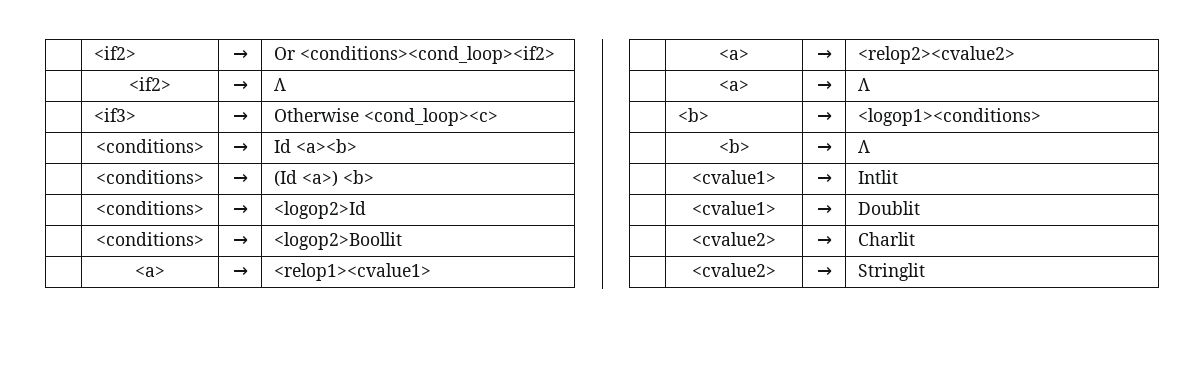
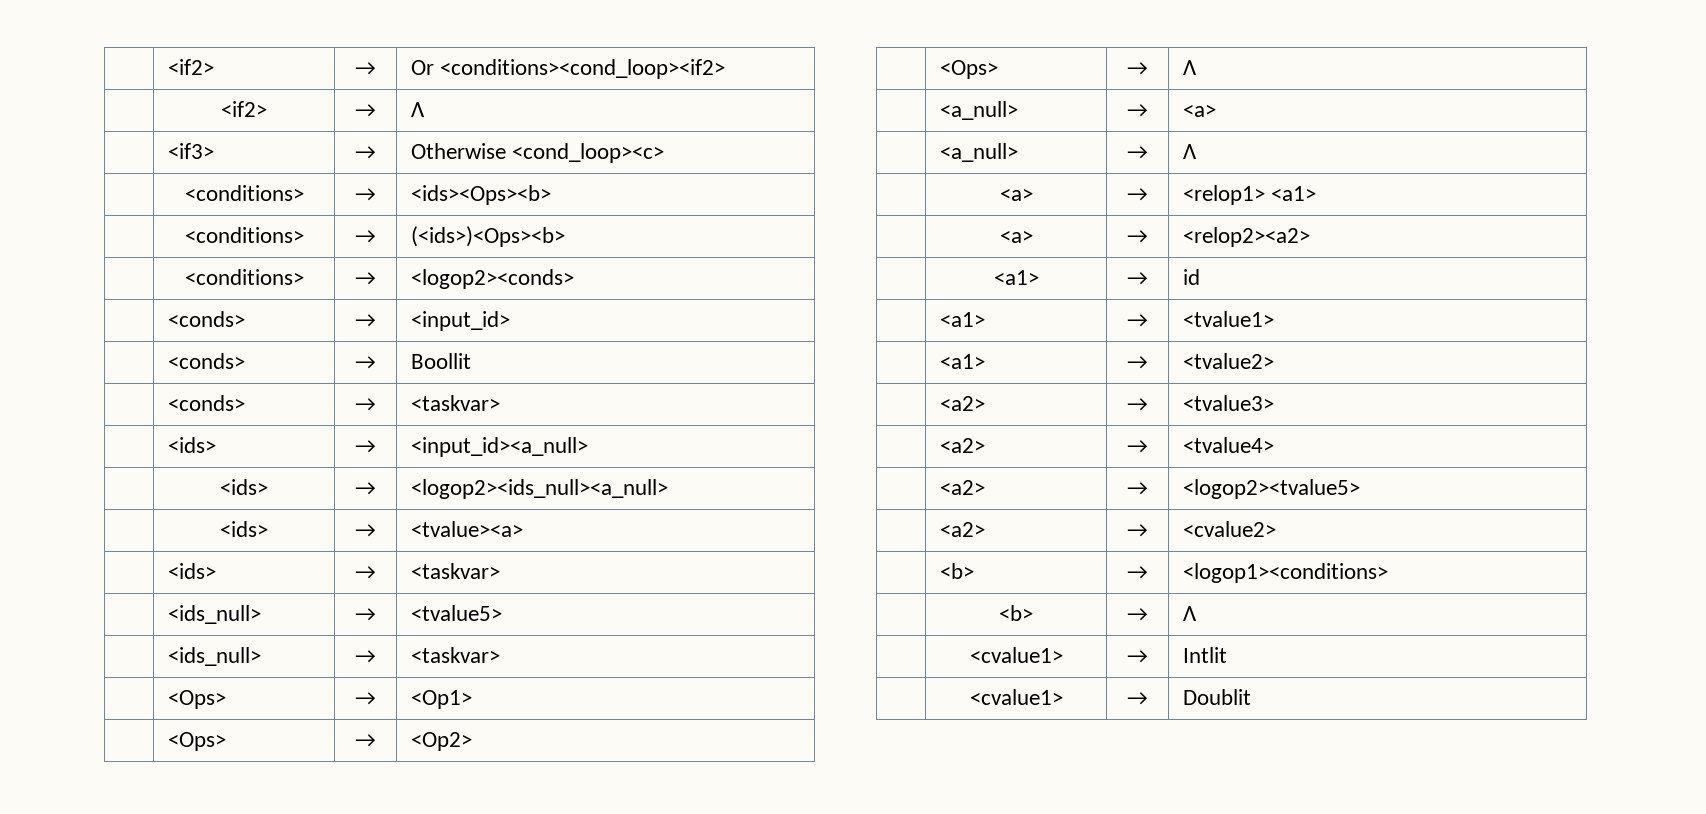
[274,139,358,153] [96,170,204,184] [232,174,248,184] [274,170,375,187] [96,201,204,215] [232,205,248,215] [274,201,367,219] [96,232,204,246] [232,236,248,246] [274,232,403,250] [135,266,165,277] [232,267,248,277] [274,263,432,281] [719,49,749,60] [816,50,832,60] [858,46,1016,64] [719,80,749,91] [816,81,832,91] [858,78,871,91] Id <a><b> // | <conditions> | → | (Id <a>) <b> // | <conditions> | → | <logop2>Id // | <conditions> | → | <logop2>Boollit // | <a> | → | <relop1><cvalue1> // | <a> | → | <relop2><cvalue2> // | <a> | → | Λ -> [411,185,552,205] [184,227,304,243] [355,230,376,243] [411,226,566,247] [184,269,304,285] [355,272,376,285] [411,269,575,289] [168,311,246,327] [355,314,376,327] [411,311,511,331] [168,353,246,369] [355,356,376,369] [411,353,472,369] [168,395,246,411] [355,398,376,411] [411,395,501,411] [168,437,217,453] [355,440,376,453] [411,437,589,457] [220,479,268,495] [355,482,376,495] [411,479,669,499] [220,521,268,537] [355,524,376,537] [411,521,524,537] [168,563,217,579] [355,566,376,579] [411,563,501,579] [168,605,262,624] [355,608,376,621] [411,605,503,621] [168,647,262,666] [355,650,376,663] [411,647,501,663] [168,690,227,709] [355,692,376,705] [411,690,473,709] [168,732,227,751] [355,734,376,747] [411,732,473,751] [940,60,999,79] [1127,62,1148,75] [1183,60,1198,75] [940,101,1019,120] [1127,104,1148,117] [1183,104,1217,117] [940,143,1019,162] [1127,146,1148,159] [1183,144,1198,159] [999,188,1033,201] [1127,188,1148,201] [1183,185,1317,205] [999,230,1033,243] [1127,230,1148,243] [1183,227,1311,247] [993,270,1039,285] [1127,272,1148,285] [1183,269,1201,285] [940,312,986,327] [1127,314,1148,327] [1183,311,1275,327] [940,354,986,369] [1127,356,1148,369] [1183,353,1275,369] [940,396,986,411] [1127,398,1148,411] [1183,395,1275,411] [940,438,986,453] [1127,440,1148,453] [1183,437,1275,453] [940,480,986,495] [1127,482,1148,495] [1183,479,1361,499] [940,522,986,537] [1127,524,1148,537] [1183,521,1277,537] <ids><Ops><b> // | <conditions> | → | (<ids>)<Ops><b> // | <conditions> | → | <logop2><conds> // | <conds> | → | <input_id> // | <conds> | → | Boollit // | <conds> | → | <taskvar> // | <ids> | → | <input_id><a_null> // | <ids> | → | <logop2><ids_null><a_null> // | <ids> | → | <tvalue><a> // | <ids> | → | <taskvar> // | <ids_null> | → | <tvalue5> // | <ids_null> | → | <taskvar> // | <Ops> | → | <Op1> // | <Ops> | → | <Op2> // | <Ops> | → | Λ // | <a_null> | → | <a> // | <a_null> | → | Λ // | <a> | → | <relop1> <a1> // | <a> | → | <relop2><a2> // | <a1> | → | id // | <a1> | → | <tvalue1> // | <a1> | → | <tvalue2> // | <a2> | → | <tvalue3> // | <a2> | → | <tvalue4> // | <a2> | → | <logop2><tvalue5> // | <a2> | → | <cvalue2>
[692,232,776,246] [816,236,832,246] [858,232,916,246] [692,263,776,277] [816,267,832,277] [858,263,926,281] // | <cvalue2> | → | Charlit // | <cvalue2> | → | Stringlit -> (1252, 697) none

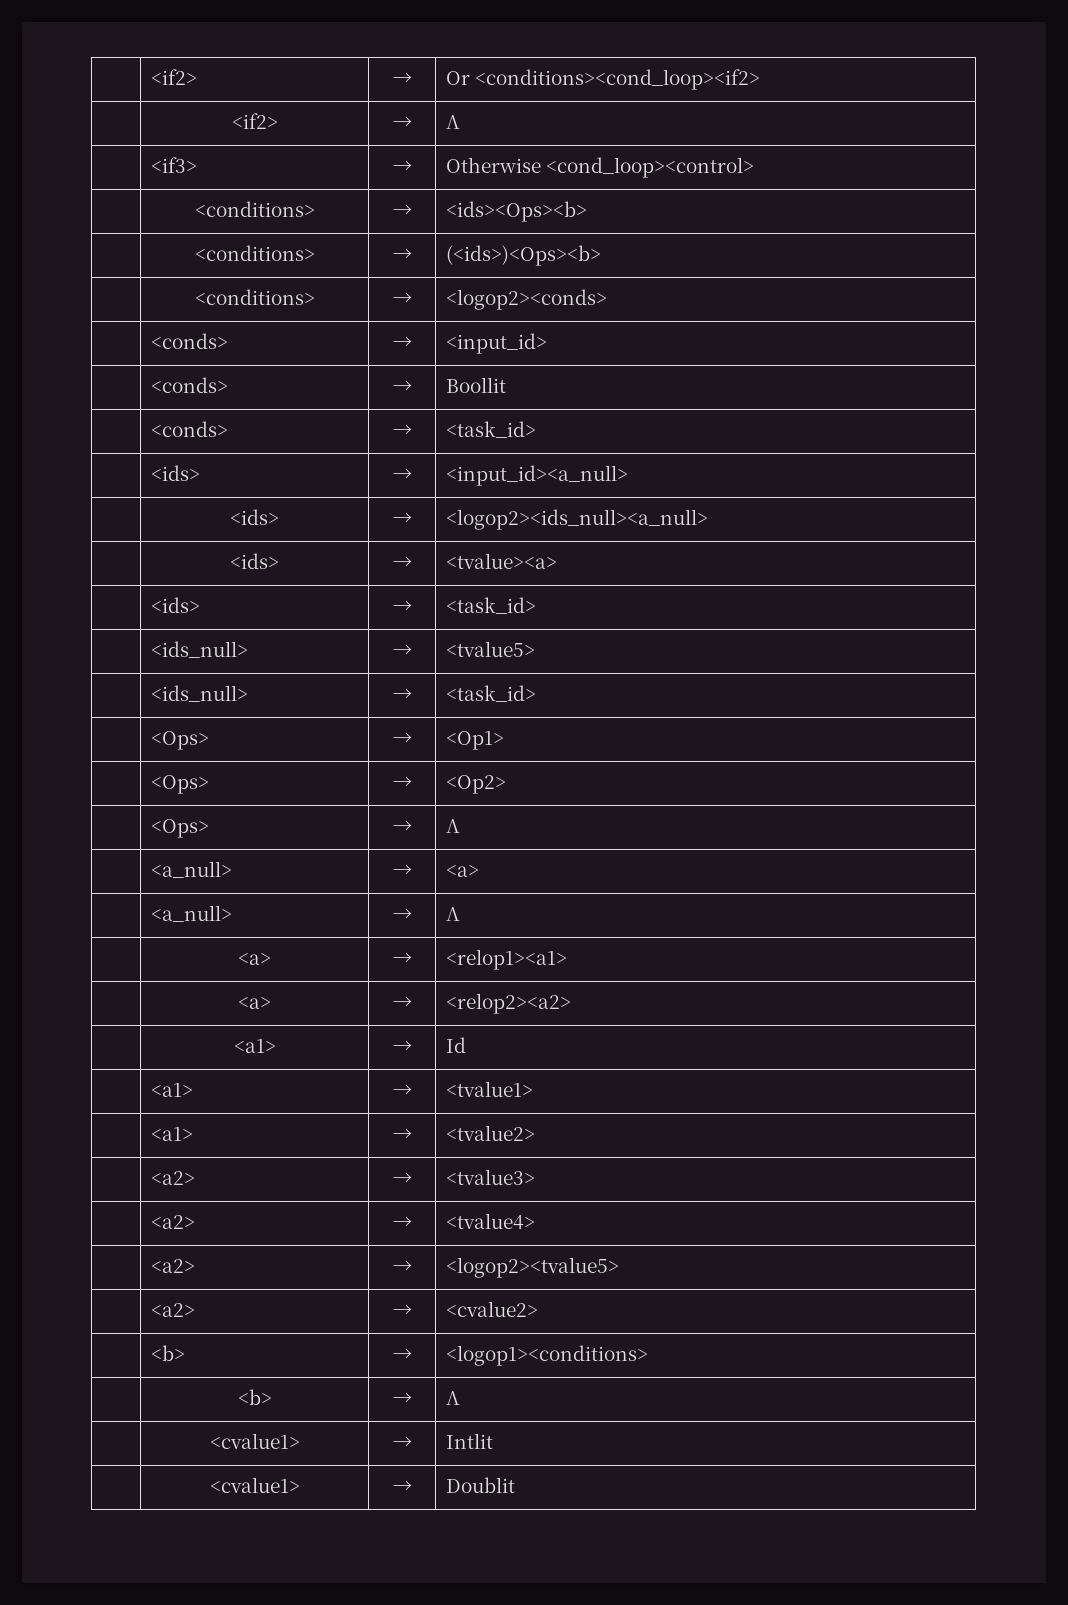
[512,143,665,163] <cond_loop><c> -> [545,157,754,178] <cond_loop><control>
[411,395,501,411] <taskvar> -> [445,421,536,438] <task_id>
[411,563,501,579] <taskvar> -> [445,597,536,614] <task_id>
[411,647,501,663] <taskvar> -> [445,685,536,702] <task_id>
[1183,185,1317,205] <relop1> <a1> -> [445,949,567,970] <relop1><a1>
[1183,269,1201,285] id -> [445,1037,466,1053] Id

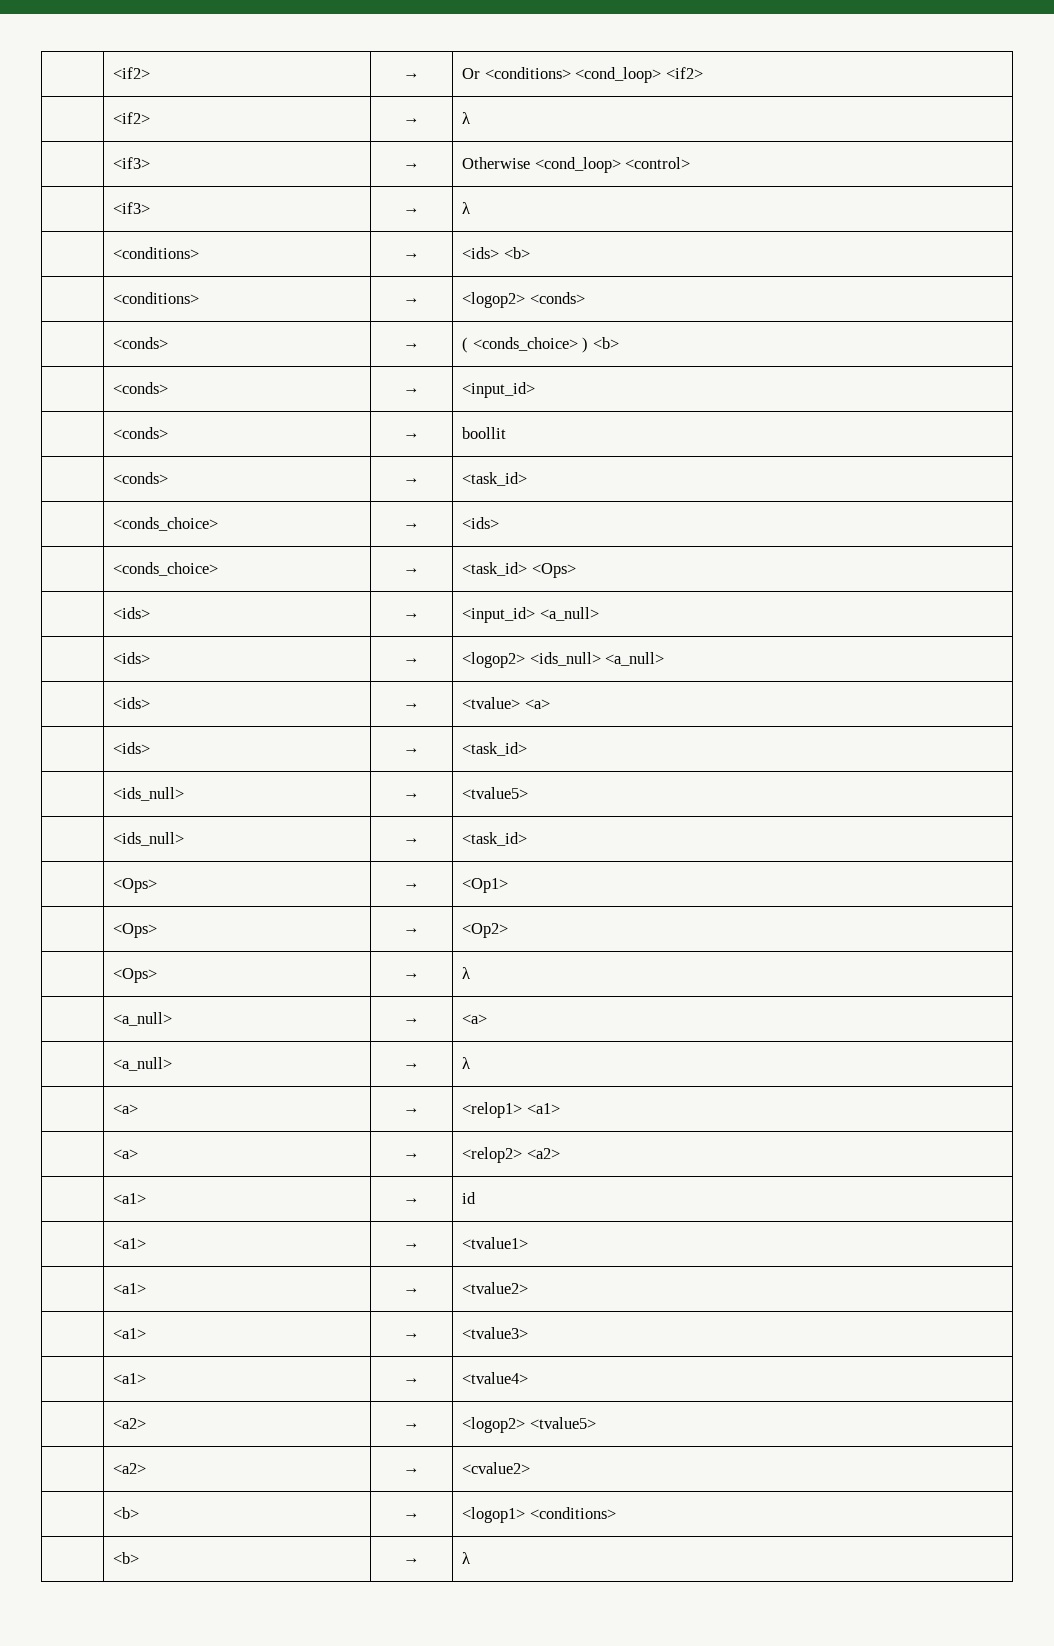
[474,69,760,90] [231,113,278,129] [392,116,412,129] [445,115,460,129] <conditions><cond_loop><if2> // | <if2> | → | Λ -> [484,67,703,83] [113,112,151,124] [403,118,420,124] [462,112,471,124] <conditions> <cond_loop> <if2> // | <if2> | → | λ
[545,157,754,178] [194,201,315,217] [392,204,412,217] [445,201,587,222] [194,245,315,261] [392,248,412,261] [445,245,601,266] [194,289,315,305] [392,292,412,305] [445,289,607,310] <cond_loop><control> // | <conditions> | → | <ids><Ops><b> // | <conditions> | → | (<ids>)<Ops><b> // | <conditions> | → | <logop2><conds> -> [534,157,691,173] [113,202,151,214] [403,208,420,214] [462,202,471,214] [113,247,200,259] [403,253,420,259] [462,247,530,259] [113,292,200,304] [403,298,420,304] [462,292,585,308] [113,337,169,349] [403,343,420,349] [462,337,619,353] <cond_loop> <control> // | <if3> | → | λ // | <conditions> | → | <ids> <b> // | <conditions> | → | <logop2> <conds> // | <conds> | → | ( <conds_choice> ) <b>
[445,377,506,393] Boollit -> [462,427,507,439] boollit
[150,465,200,481] [392,468,412,481] [445,465,628,486] [230,509,279,525] [392,512,412,525] [445,509,708,530] [230,553,279,569] [392,556,412,569] [445,553,557,569] <ids> | → | <input_id><a_null> // | <ids> | → | <logop2><ids_null><a_null> // | <ids> | → | <tvalue><a> -> [113,517,219,531] [403,523,420,529] [462,517,500,529] [113,562,219,576] [403,568,420,574] [462,562,576,578] [113,607,151,619] [403,613,420,619] [462,607,599,623] [113,652,151,664] [403,658,420,664] [462,652,665,668] [113,697,151,709] [403,703,420,709] [462,697,550,709] <conds_choice> | → | <ids> // | <conds_choice> | → | <task_id> <Ops> // | <ids> | → | <input_id> <a_null> // | <ids> | → | <logop2> <ids_null> <a_null> // | <ids> | → | <tvalue> <a>
[445,819,460,833] Λ -> [462,967,471,979] λ
[445,907,460,921] [238,953,271,965] [392,952,412,965] [445,949,567,970] [238,997,271,1009] [392,996,412,1009] [445,993,571,1014] [233,1039,276,1053] [392,1040,412,1053] [445,1037,466,1053] Λ // | <a> | → | <relop1><a1> // | <a> | → | <relop2><a2> // | <a1> | → | Id -> [462,1057,471,1069] [113,1104,139,1114] [403,1108,420,1114] [462,1102,560,1118] [113,1149,139,1159] [403,1153,420,1159] [462,1147,560,1163] [113,1193,147,1204] [403,1198,420,1204] [462,1192,477,1204] λ // | <a> | → | <relop1> <a1> // | <a> | → | <relop2> <a2> // | <a1> | → | id
[150,1171,195,1185] <a2> -> [113,1328,147,1339] <a1>
[150,1215,195,1229] <a2> -> [113,1373,147,1384] <a1>
[445,1257,619,1278] <logop2><tvalue5> -> [462,1417,596,1433] <logop2> <tvalue5>
[445,1345,648,1366] [237,1389,272,1405] [392,1392,412,1405] [445,1391,460,1405] [209,1433,300,1449] [392,1436,412,1449] [445,1433,493,1449] [209,1477,300,1493] [392,1480,412,1493] [445,1477,515,1493] <logop1><conditions> // | <b> | → | Λ // | <cvalue1> | → | Intlit // | <cvalue1> | → | Doublit -> [462,1507,616,1523] [113,1552,140,1564] [403,1558,420,1564] [462,1552,471,1564] <logop1> <conditions> // | <b> | → | λ

